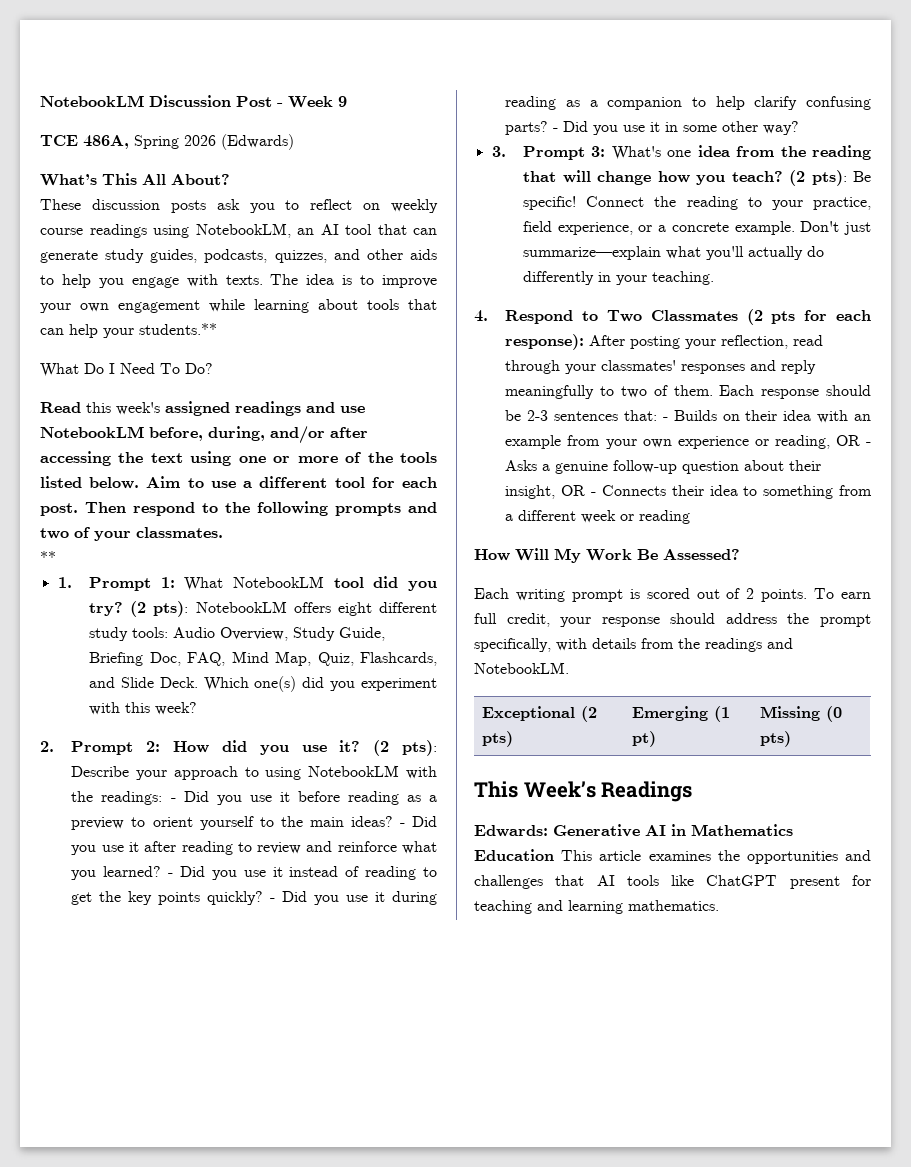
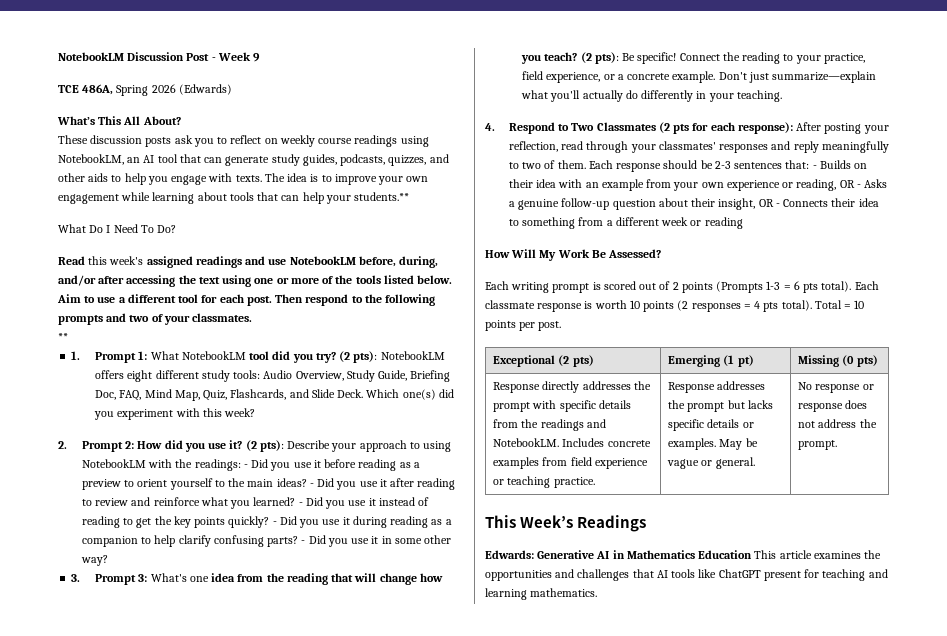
[761,588,871,602] [474,613,871,627] [474,638,793,652] [474,662,569,674] points. To earn full credit, your response should address the prompt specifically, with details from the readings and NotebookLM. -> [681,281,879,293] [485,300,865,312] [485,320,562,331] points (Prompts 1-3 = 6 pts total). Each classmate response is worth 10 points (2 responses = 4 pts total). Total = 10 points per post.
(791, 739) none -> [493,381,651,393] [493,400,631,412] [493,419,606,431] [493,438,651,447] [493,457,648,469] [493,476,595,488] [668,381,766,393] [668,400,773,412] [668,419,754,431] [668,438,758,450] [667,457,755,469] [798,382,874,393] [798,400,868,412] [798,419,877,428] [798,440,838,450] // Response directly addresses the prompt with specific details from the readings and NotebookLM. Includes concrete examples from field experience or teaching practice. | Response addresses the prompt but lacks specific details or examples. May be vague or general. | No response or response does not address the prompt.

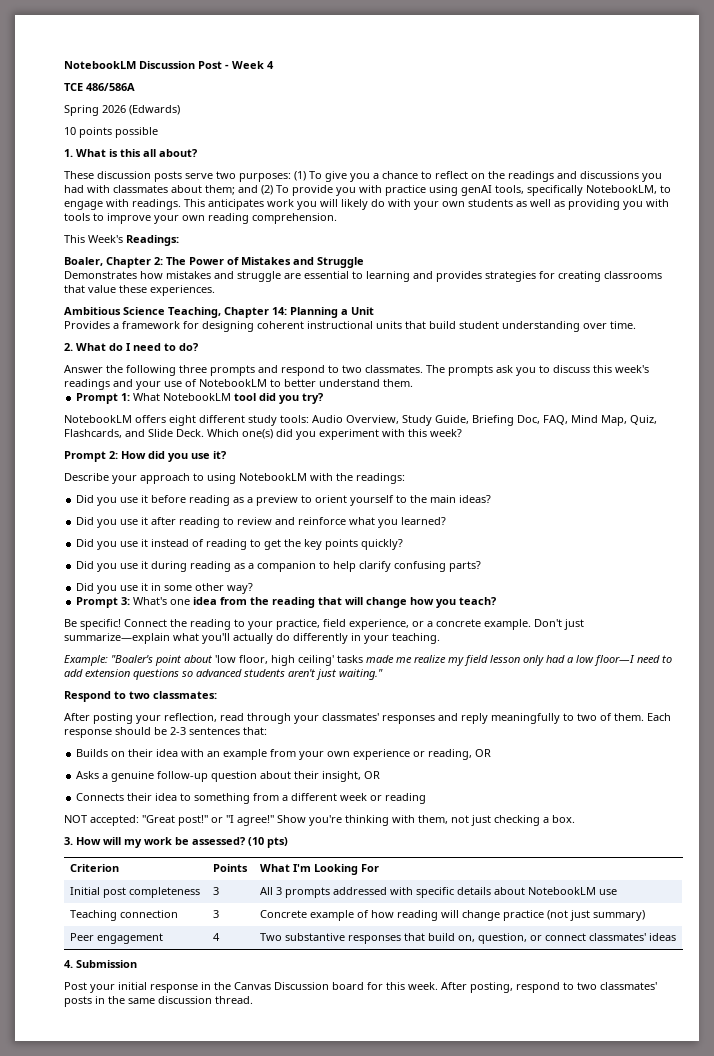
[253,53,261,62] 9 -> [267,61,274,69] 4
[82,84,114,95] 486A, -> [86,83,135,91] 486/586A //
[57,116,181,125] [58,135,429,147] [58,154,449,166] [58,173,429,185] [58,192,410,204] [58,224,177,233] [58,256,85,265] What’s This All About? // These discussion posts ask you to reflect on weekly course readings using NotebookLM, an AI tool that can generate study guides, podcasts, quizzes, and other aids to help you engage with texts. The idea is to improve your own engagement while learning about tools that can help your students.** // What Do I Need To Do? // Read -> [64,127,158,138] [64,149,197,157] [64,171,662,182] [64,185,671,196] [64,199,669,210] [64,213,337,224] [64,235,179,246] [64,257,364,268] [64,271,662,282] [64,285,215,296] [64,307,374,318] [64,321,636,332] [64,343,198,351] [64,365,590,376] 10 points possible // 1. What is this all about? // These discussion posts serve two purposes: (1) To give you a chance to reflect on the readings and discussions you had with classmates about them; and (2) To provide you with practice using genAI tools, specifically NotebookLM, to engage with readings. This anticipates work you will likely do with your own students as well as providing you with tools to improve your own reading comprehension. // This Week's Readings: // Boaler, Chapter 2: The Power of Mistakes and Struggle // Demonstrates how mistakes and struggle are essential to learning and provides strategies for creating classrooms that value these experiences. // Ambitious Science Teaching, Chapter 14: Planning a Unit // Provides a framework for designing coherent instructional units that build student understanding over time. // 2. What do I need to do? // Answer the following three prompts and respond to two classmates. The prompts ask you to discuss
[146,256,439,268] [58,275,453,287] [57,294,436,306] [58,313,253,325] [58,333,68,341] [71,351,81,360] assigned readings and use NotebookLM before, during, and/or after accessing the text using one or more of the tools listed below. Aim to use a different tool for each post. Then respond to the following prompts and two of your classmates. // ** // 1. -> [64,379,413,390] readings and your use of NotebookLM to better understand them. //
[339,351,378,363] (2 pts): -> (324, 398) //
[58,441,67,449] 2. -> (462, 433) none
[245,440,284,452] (2 pts): -> (226, 455) //
[243,464,248,468] - -> (405, 478) //
[309,483,314,487] - -> (492, 499) //
[298,502,303,506] - -> (447, 521) //
[272,521,277,525] - -> (404, 544) //
[301,540,306,544] - -> (482, 566) //
[71,574,81,582] 3. -> (254, 588) none
[580,52,619,64] (2 pts): -> (497, 601) //
[485,122,793,134] 4. Respond to Two Classmates (2 pts for each response): -> [64,655,672,666] [64,669,383,680] [64,691,217,702] Example: "Boaler's point about 'low floor, high ceiling' tasks made me realize my field lesson only had a low floor—I need to add extension questions so advanced students aren't just waiting." // Respond to two classmates: //
[812,165,817,169] - -> (267, 731) //
[856,184,861,188] - -> (492, 753) //
[775,203,780,207] - -> (381, 775) //
[485,249,662,261] [485,281,879,293] [485,300,865,312] [485,320,562,331] [493,355,594,367] [668,355,754,367] [798,355,878,367] [493,381,651,393] [493,400,631,412] [493,419,606,431] [493,438,651,447] [493,457,648,469] [493,476,595,488] [668,381,766,393] [668,400,773,412] [668,419,754,431] [668,438,758,450] [667,457,755,469] [798,382,874,393] [798,400,868,412] [798,419,877,428] [798,440,838,450] [485,515,647,532] [485,550,882,559] [485,569,888,581] [485,588,598,600] How Will My Work Be Assessed? // Each writing prompt is scored out of 2 points (Prompts 1-3 = 6 pts total). Each classmate response is worth 10 points (2 responses = 4 pts total). Total = 10 points per post. // Exceptional (2 pts) | Emerging (1 pt) | Missing (0 pts) // Response directly addresses the prompt with specific details from the readings and NotebookLM. Includes concrete examples from field experience or teaching practice. | Response addresses the prompt but lacks specific details or examples. May be vague or general. | No response or response does not address the prompt. // This Week’s Readings // Edwards: Generative AI in Mathematics Education This article examines the opportunities and challenges that AI tools like ChatGPT present for teaching and learning mathematics. -> [64,815,575,826] [64,837,288,848] [70,864,120,872] [213,864,249,872] [260,864,380,875] [70,887,201,898] [213,887,220,895] [260,887,618,898] [70,910,179,921] [213,910,220,918] [260,910,646,921] [70,933,164,944] [213,933,221,941] [260,933,677,944] [64,960,137,968] [64,982,657,993] [64,996,253,1007] NOT accepted: "Great post!" or "I agree!" Show you're thinking with them, not just checking a box. // 3. How will my work be assessed? (10 pts) // Criterion | Points | What I'm Looking For // Initial post completeness | 3 | All 3 prompts addressed with specific details about NotebookLM use // Teaching connection | 3 | Concrete example of how reading will change practice (not just summary) // Peer engagement | 4 | Two substantive responses that build on, question, or connect classmates' ideas // 4. Submission // Post your initial response in the Canvas Discussion board for this week. After posting, respond to two classmates' posts in the same discussion thread.

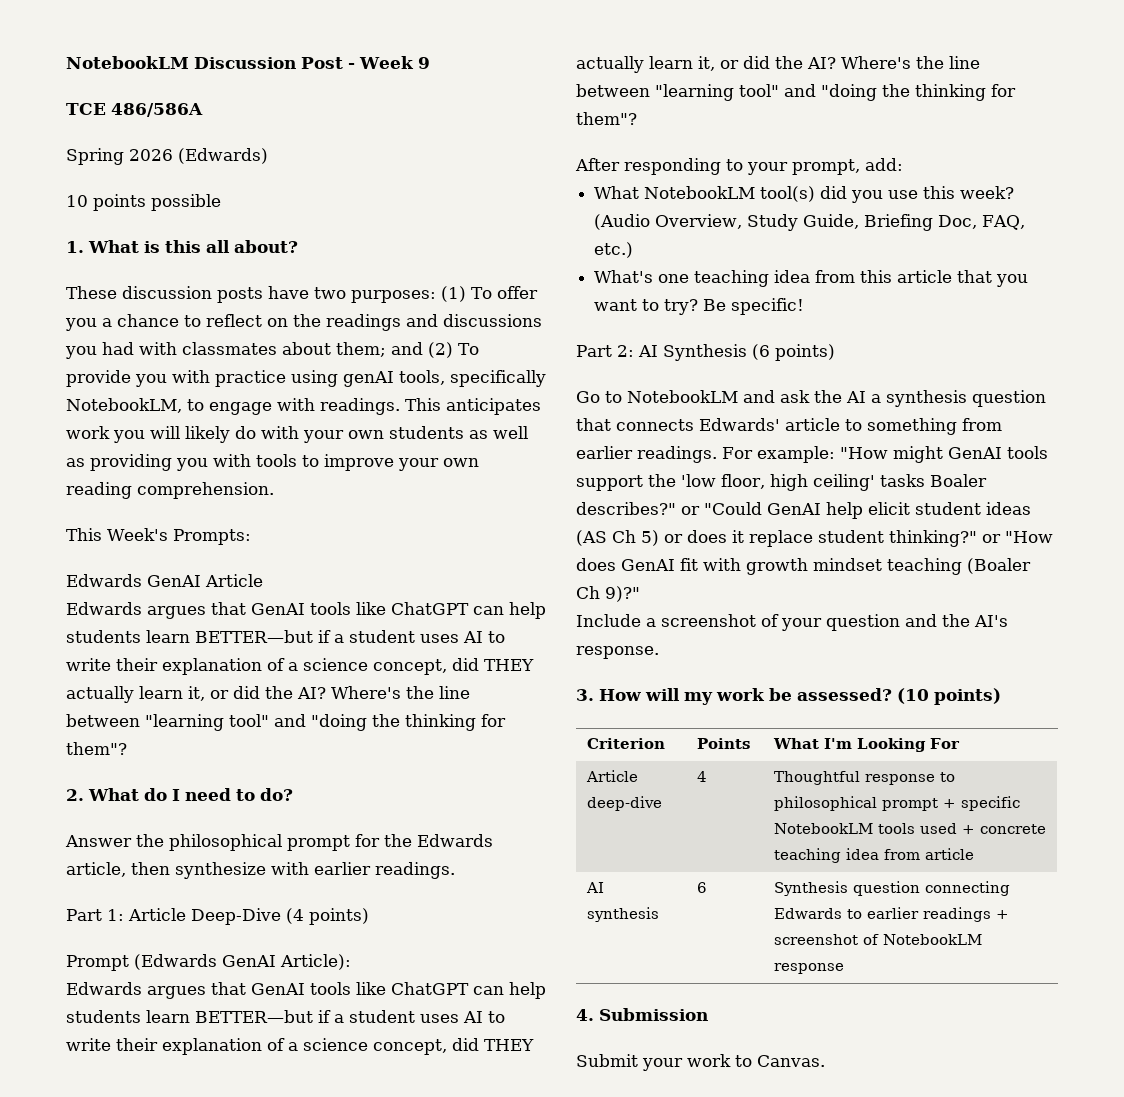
[267,61,274,69] 4 -> [417,57,430,69] 9
[185,173,213,179] serve -> [268,286,309,299] have
[325,171,347,182] give -> [496,286,538,299] offer
[126,235,179,246] [64,257,364,268] [64,271,662,282] [64,285,215,296] [64,307,374,318] [64,321,636,332] Readings: // Boaler, Chapter 2: The Power of Mistakes and Struggle // Demonstrates how mistakes and struggle are essential to learning and provides strategies for creating classrooms that value these experiences. // Ambitious Science Teaching, Chapter 14: Planning a Unit // Provides a framework for designing coherent instructional units that build student understanding over time. -> [172,529,251,545] [66,574,263,587] [66,602,546,619] [66,630,505,643] [66,658,534,675] [66,686,470,703] [66,714,506,731] [66,742,127,755] Prompts: // Edwards GenAI Article // Edwards argues that GenAI tools like ChatGPT can help students learn BETTER—but if a student uses AI to write their explanation of a science concept, did THEY actually learn it, or did the AI? Where's the line between "learning tool" and "doing the thinking for them"?
[126,365,649,376] [64,379,413,390] [76,393,131,404] following three prompts and respond to two classmates. The prompts ask you to discuss this week's readings and your use of NotebookLM to better understand them. // Prompt 1: -> [169,834,493,851] [66,862,455,879] [66,908,369,925] [66,954,351,971] [66,982,546,999] [66,1010,505,1023] [66,1038,534,1055] [576,56,980,73] [576,84,1016,101] [576,112,637,125] [575,158,903,175] philosophical prompt for the Edwards article, then synthesize with earlier readings. // Part 1: Article Deep-Dive (4 points) // Prompt (Edwards GenAI Article): // Edwards argues that GenAI tools like ChatGPT can help students learn BETTER—but if a student uses AI to write their explanation of a science concept, did THEY actually learn it, or did the AI? Where's the line between "learning tool" and "doing the thinking for them"? // After responding to your prompt, add: //
[234,393,324,404] [64,415,343,426] tool did you try? // NotebookLM offers eight different study tools: Audio -> [760,186,1015,203] [594,214,651,230] tool(s) did you use this week? (Audio
[571,415,657,426] [64,429,462,440] [64,451,226,462] [64,473,405,484] [76,495,492,506] [76,517,447,528] [76,539,404,550] [76,561,482,572] [76,583,254,594] [76,597,131,608] Mind Map, Quiz, Flashcards, and Slide Deck. Which one(s) did you experiment with this week? // Prompt 2: How did you use it? // Describe your approach to using NotebookLM with the readings: // Did you use it before reading as a preview to orient yourself to the main ideas? // Did you use it after reading to review and reinforce what you learned? // Did you use it instead of reading to get the key points quickly? // Did you use it during reading as a companion to help clarify confusing parts? // Did you use it in some other way? // Prompt 3: -> [594,242,634,258] etc.) //
[193,597,497,608] [64,619,584,630] [64,633,440,644] [64,655,212,666] idea from the reading that will change how you teach? // Be specific! Connect the reading to your practice, field experience, or a concrete example. Don't just summarize—explain what you'll actually do differently in your teaching. // Example: "Boaler's point about -> [694,270,1029,287] [594,298,805,315] [576,344,835,361] [576,390,1046,407] [576,418,1002,435] [576,446,1048,463] [576,474,676,491] teaching idea from this article that you want to try? Be specific! // Part 2: AI Synthesis (6 points) // Go to NotebookLM and ask the AI a synthesis question that connects Edwards' article to something from earlier readings. For example: "How might GenAI tools support the
[366,655,672,666] [64,669,383,680] [64,691,217,702] [64,713,671,724] [64,727,267,738] [76,749,492,760] [76,771,381,782] [76,793,427,804] [64,815,575,826] made me realize my field lesson only had a low floor—I need to add extension questions so advanced students aren't just waiting." // Respond to two classmates: // After posting your reflection, read through your classmates' responses and reply meaningfully to two of them. Each response should be 2-3 sentences that: // Builds on their idea with an example from your own experience or reading, OR // Asks a genuine follow-up question about their insight, OR // Connects their idea to something from a different week or reading // NOT accepted: "Great post!" or "I agree!" Show you're thinking with them, not just checking a box. -> [929,474,987,487] [576,502,1031,519] [576,530,1053,547] [576,558,1031,575] [576,586,640,602] [576,614,1008,631] [576,646,659,659] Boaler describes?" or "Could GenAI help elicit student ideas (AS Ch 5) or does it replace student thinking?" or "How does GenAI fit with growth mindset teaching (Boaler Ch 9)?" // Include a screenshot of your question and the AI's response.
[267,837,288,848] pts) -> [934,688,1001,705] points)
[70,887,201,898] [213,887,220,895] [260,887,618,898] [70,910,179,921] [213,910,220,918] [260,910,646,921] [70,933,164,944] [213,933,221,941] [260,933,677,944] [64,960,137,968] [64,982,657,993] [64,996,253,1007] Initial post completeness | 3 | All 3 prompts addressed with specific details about NotebookLM use // Teaching connection | 3 | Concrete example of how reading will change practice (not just summary) // Peer engagement | 4 | Two substantive responses that build on, question, or connect classmates' ideas // 4. Submission // Post your initial response in the Canvas Discussion board for this week. After posting, respond to two classmates' posts in the same discussion thread. -> [586,770,639,782] [587,796,663,811] [697,771,708,782] [774,771,956,785] [774,796,1021,811] [774,823,1047,834] [774,848,975,863] [586,882,605,893] [587,907,660,922] [697,882,708,893] [774,881,1011,896] [774,907,1010,922] [774,934,983,945] [774,963,845,974] [576,1008,708,1021] [576,1054,825,1071] Article deep-dive | 4 | Thoughtful response to philosophical prompt + specific NotebookLM tools used + concrete teaching idea from article // AI synthesis | 6 | Synthesis question connecting Edwards to earlier readings + screenshot of NotebookLM response // 4. Submission // Submit your work to Canvas.

